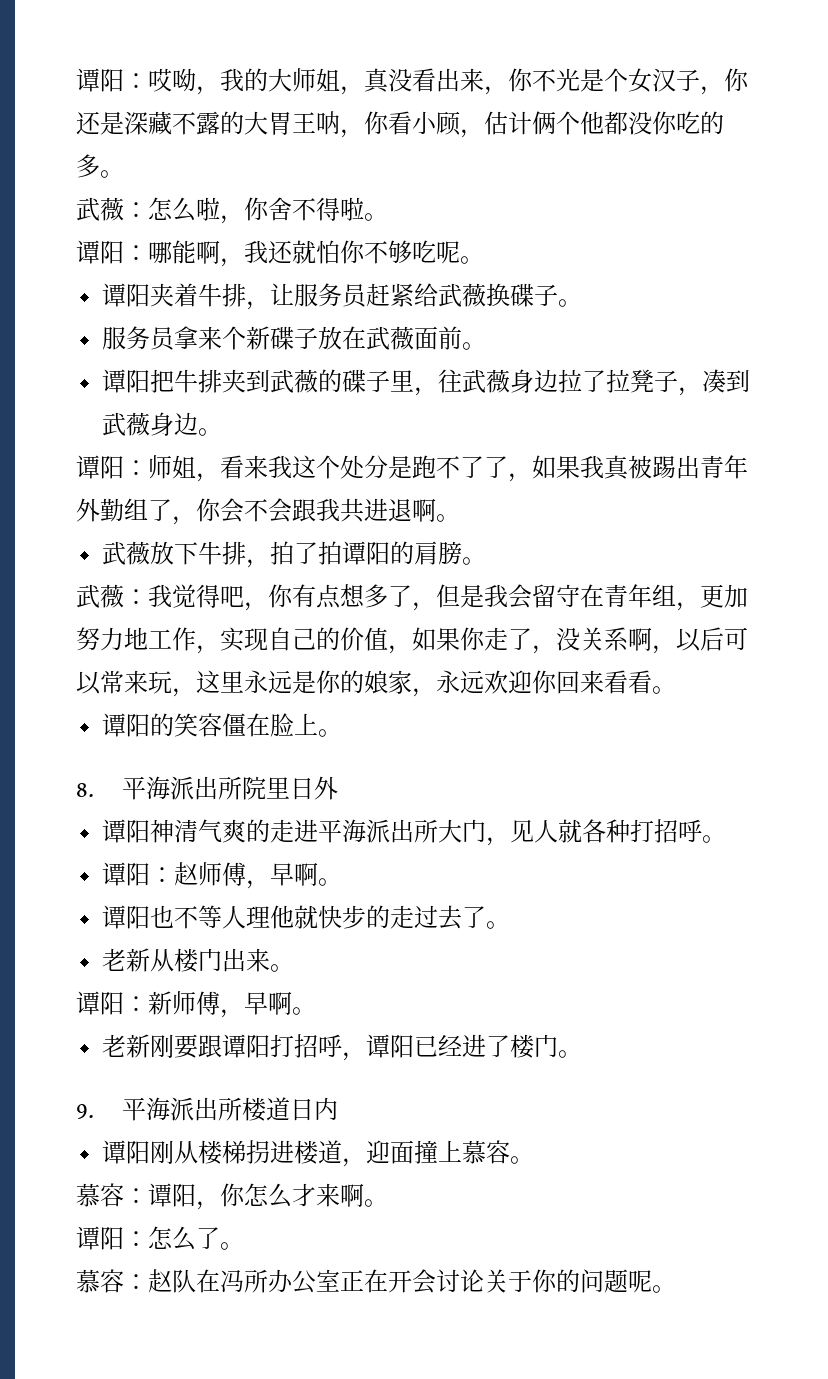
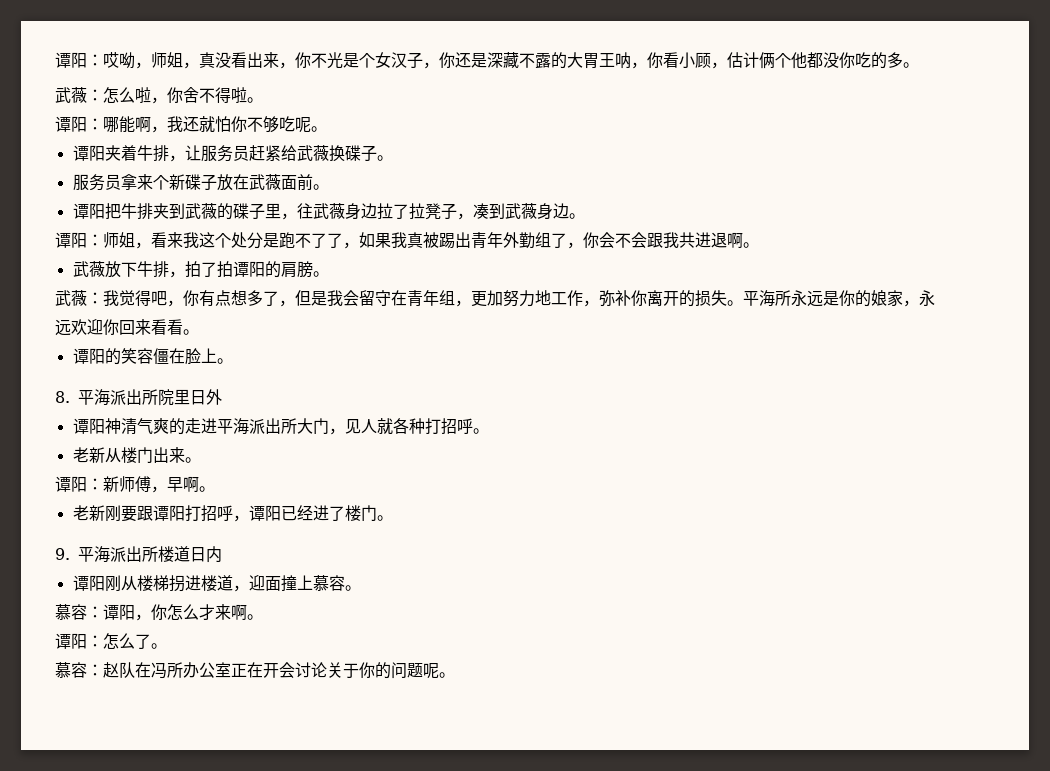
[220,68,292,92] 我的大 -> (151, 65) none
[220,627,748,654] [76,670,244,697] 实现自己的价值，如果你走了，没关系啊，以后可以常来玩，这里 -> [599,290,791,307] 弥补你离开的损失。平海所
[102,862,343,889] [102,905,511,930] // 谭阳：赵师傅，早啊。 // 谭阳也不等人理他就快步的走过去了。 -> (489, 431) none

